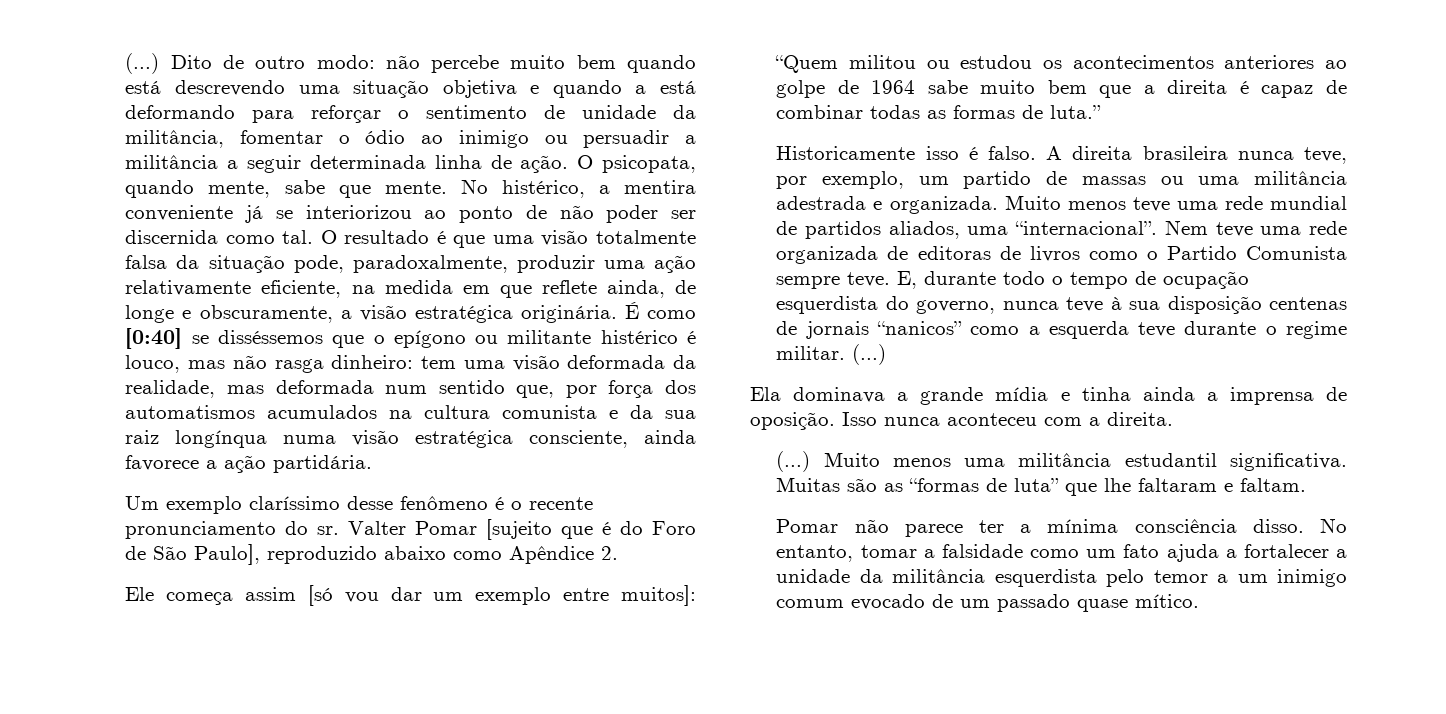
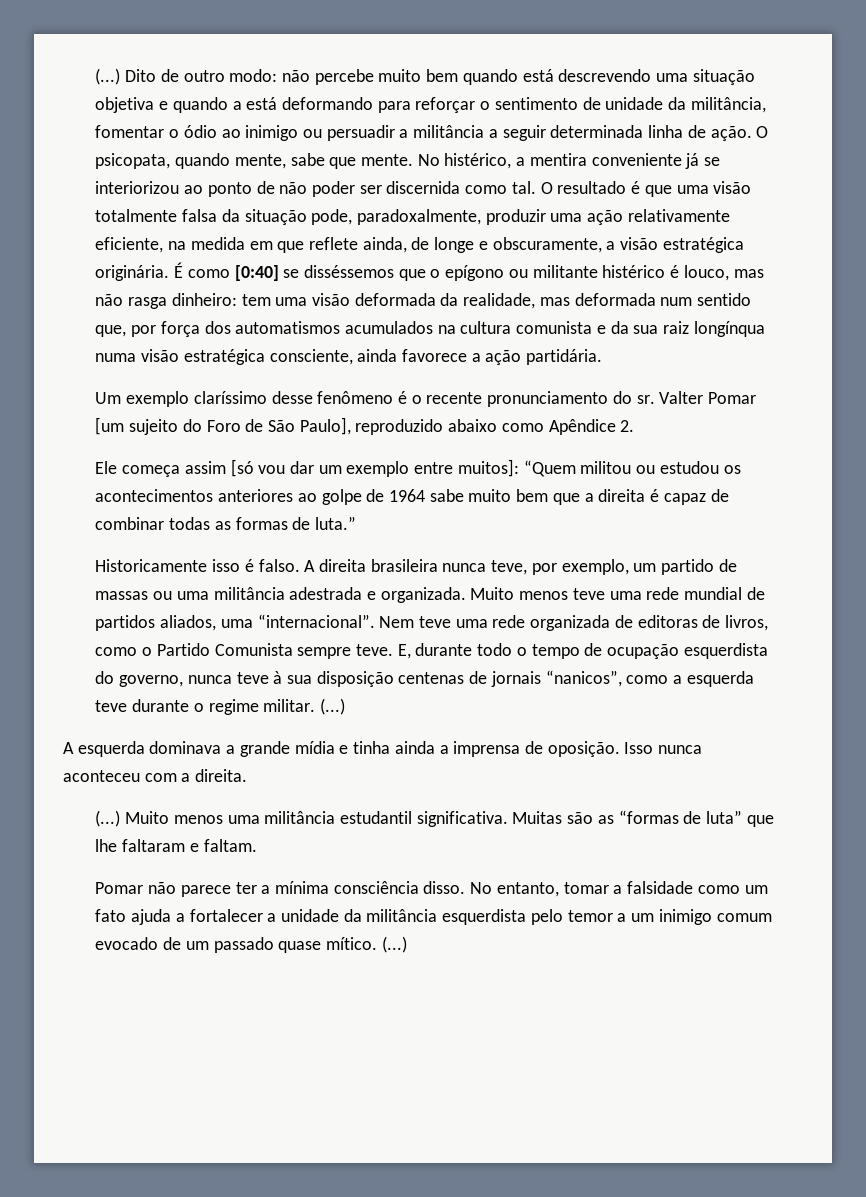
[486,519,612,540] [sujeito que é -> [95,417,179,435] [um sujeito
[1029,246,1080,262] livros -> [725,615,769,631] livros,
[876,321,962,335] “nanicos” -> [545,670,622,687] “nanicos”,
[750,387,781,401] Ela -> [63,741,145,757] A esquerda
(1200, 601) none -> [381,936,407,953] (...)

